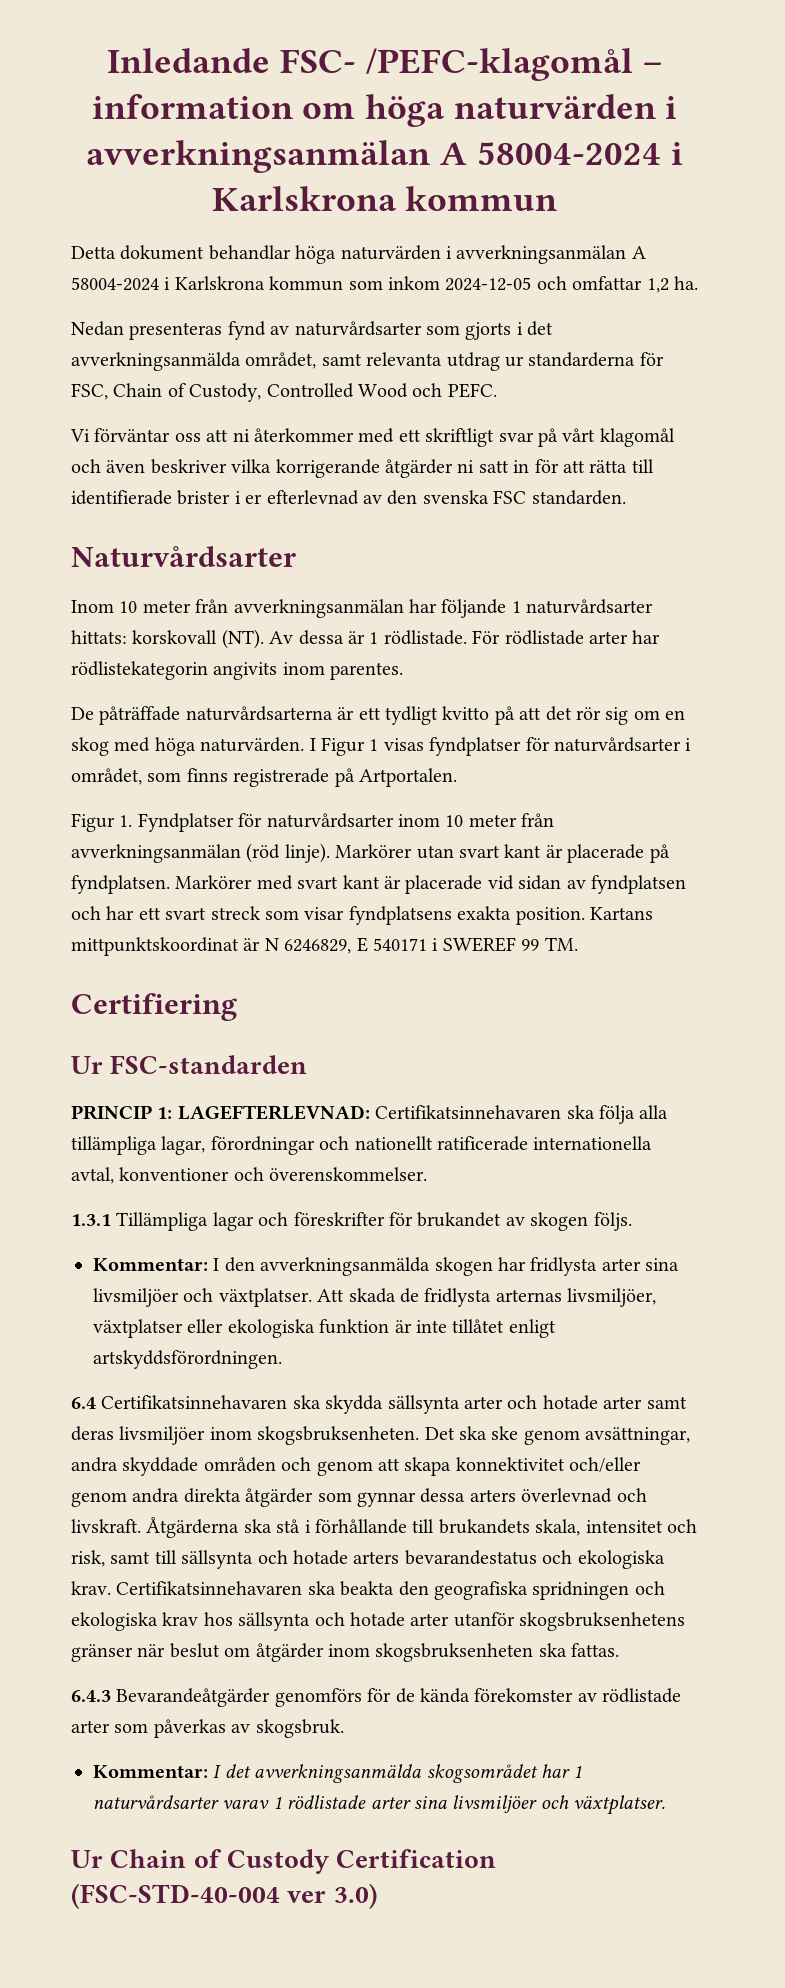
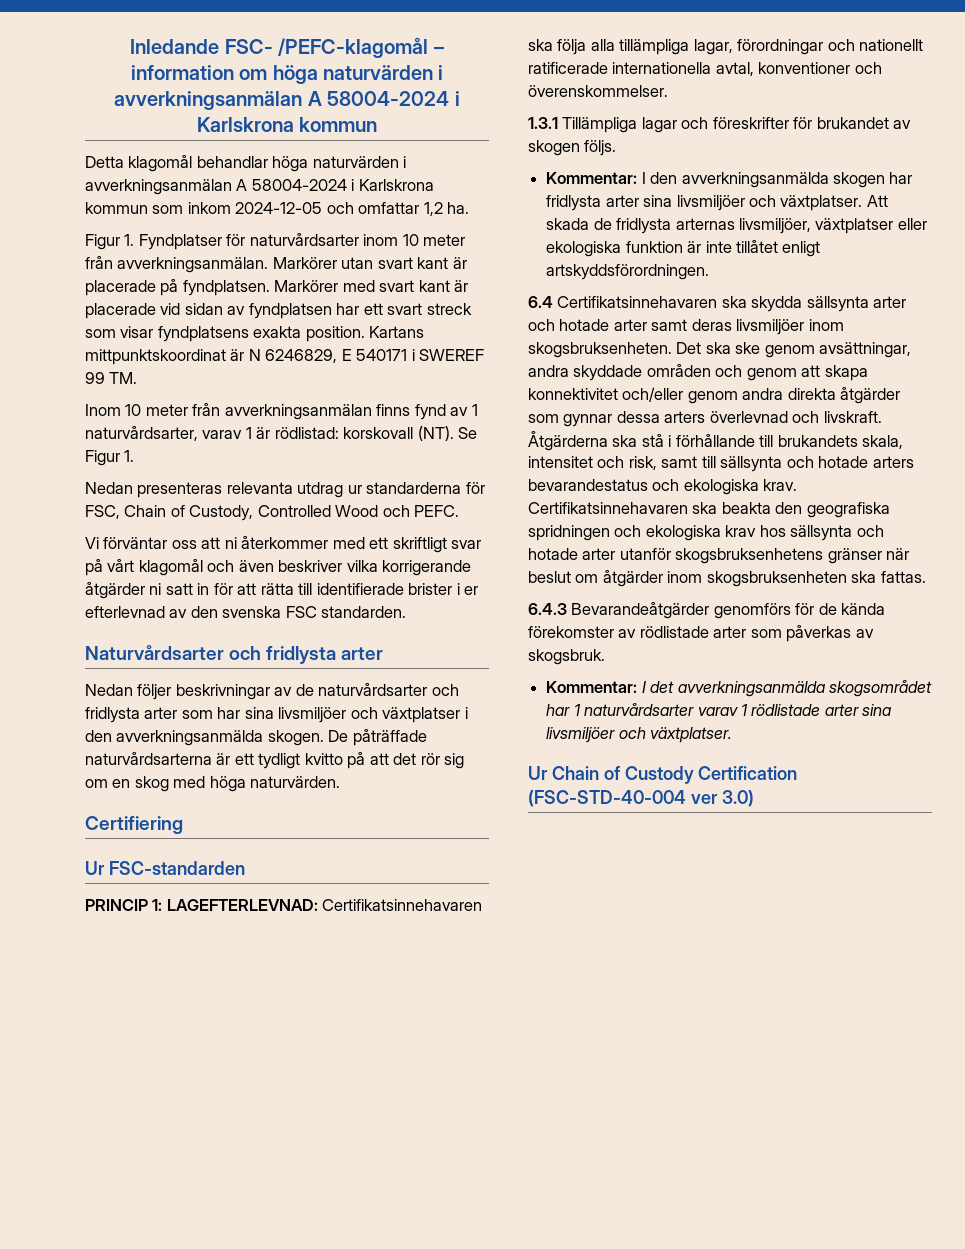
[120,245,205,260] dokument -> [128,155,193,172] klagomål
[71,321,554,340] [71,352,362,371] Nedan presenteras fynd av naturvårdsarter som gjorts i det avverkningsanmälda området, samt -> [85,233,466,250] [85,256,467,273] [85,279,469,296] [85,303,472,319] [85,326,425,342] [85,349,485,365] [85,372,138,384] [85,403,478,420] [85,426,478,441] [85,450,135,466] [85,482,223,498] Figur 1. Fyndplatser för naturvårdsarter inom 10 meter från avverkningsanmälan. Markörer utan svart kant är placerade på fyndplatsen. Markörer med svart kant är placerade vid sidan av fyndplatsen har ett svart streck som visar fyndplatsens exakta position. Kartans mittpunktskoordinat är N 6246829, E 540171 i SWEREF 99 TM. // Inom 10 meter från avverkningsanmälan finns fynd av 1 naturvårdsarter, varav 1 är rödlistad: korskovall (NT). Se Figur 1. // Nedan presenteras
[71,599,654,618] [71,629,661,649] [71,661,404,680] // Inom 10 meter från avverkningsanmälan har följande 1 naturvårdsarter hittats: korskovall (NT). Av dessa är 1 rödlistade. För rödlistade arter har rödlistekategorin angivits inom parentes. // -> [229,646,384,664] [85,683,459,700] [85,707,468,723] [85,730,324,746] och fridlysta arter // Nedan följer beskrivningar av de naturvårdsarter och fridlysta arter som har sina livsmiljöer och växtplatser i den avverkningsanmälda skogen.
[309,737,692,756] [71,768,457,787] [71,813,555,832] [71,843,670,863] [71,875,686,894] [71,906,653,925] [71,937,578,956] I Figur 1 visas fyndplatser för naturvårdsarter i området, som finns registrerade på Artportalen. // Figur 1. Fyndplatser för naturvårdsarter inom 10 meter från avverkningsanmälan (röd linje). Markörer utan svart kant är placerade på fyndplatsen. Markörer med svart kant är placerade vid sidan av fyndplatsen och har ett svart streck som visar fyndplatsens exakta position. Kartans mittpunktskoordinat är N 6246829, E 540171 i SWEREF 99 TM. -> (341, 782) none

